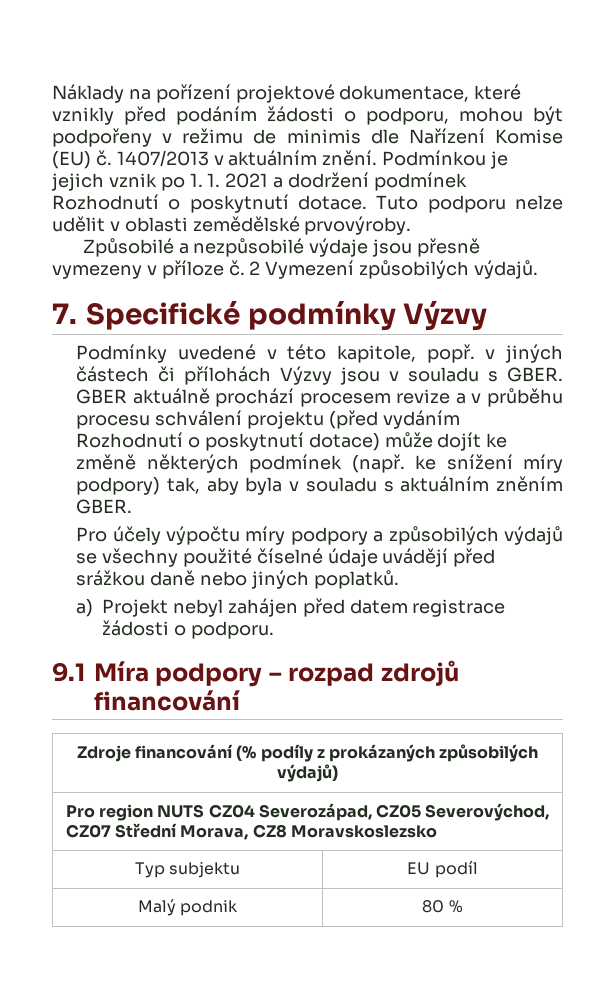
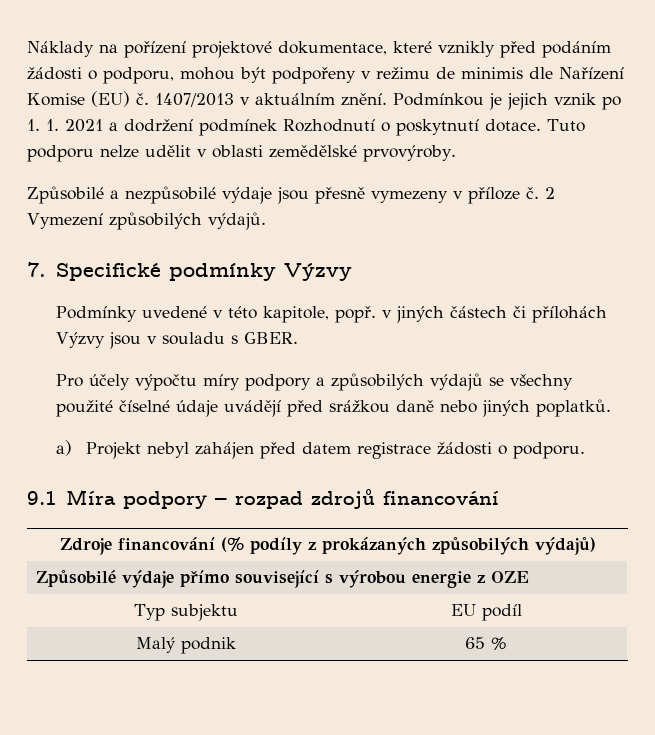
[76,388,563,407] [76,410,460,429] [76,432,508,451] [76,454,564,473] [76,476,563,495] [76,499,133,514] GBER aktuálně prochází procesem revize a v průběhu procesu schválení projektu (před vydáním Rozhodnutí o poskytnutí dotace) může dojít ke změně některých podmínek (např. ke snížení míry podpory) tak, aby byla v souladu s aktuálním zněním GBER. -> (299, 338) none
[65,803,550,821] [65,823,437,840] Pro region NUTS CZ04 Severozápad, CZ05 Severovýchod, CZ07 Střední Morava, CZ8 Moravskoslezsko -> [36,570,530,588] Způsobilé výdaje přímo související s výrobou energie z OZE
[422,900,445,913] 80 -> [465,637,485,649] 65

